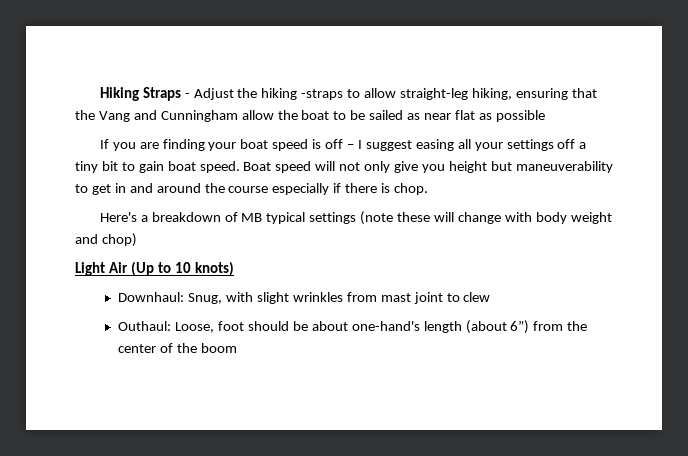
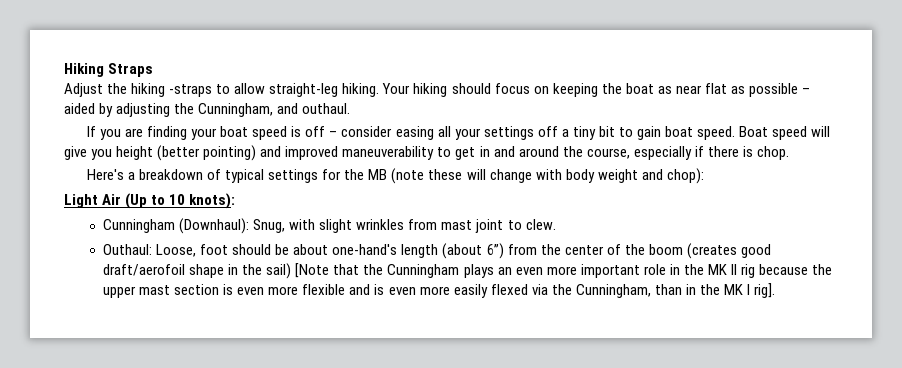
[184,93,190,98] - -> (154, 70) //
[471,88,597,100] [75,110,404,122] hiking, ensuring that the Vang and Cunningham allow the boat to be sailed -> [342,83,654,97] hiking. Your hiking should focus on keeping the boat
(545, 116) none -> [802,88,811,94] [64,103,351,117] – aided by adjusting the Cunningham, and outhaul.
[357,140,412,151] I suggest -> [341,126,393,137] consider
[339,161,391,173] not only -> (831, 131) none
[490,161,512,171] but -> [157,145,339,161] (better pointing) and improved
[228,186,269,193] course -> [586,148,630,159] course,
[241,213,263,222] MB -> (222, 174) none
(357, 218) none -> [322,169,388,180] for the MB
[101,233,137,247] chop) -> [666,168,704,184] chop):
[194,261,234,276] [118,292,185,302] knots) // Downhaul: -> [189,193,236,209] [103,218,250,234] knots): // Cunningham (Downhaul):
[463,292,491,302] clew -> [525,219,556,230] clew.
(237, 348) none -> [686,243,771,259] [103,263,833,279] [103,283,776,298] (creates good draft/aerofoil shape in the sail) [Note that the Cunningham plays an even more important role in the MK II rig because the upper mast section is even more flexible and is even more easily flexed via the Cunningham, than in the MK I rig].

